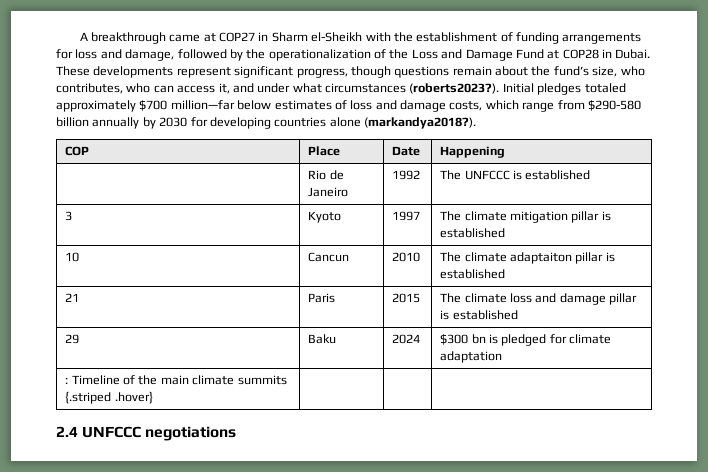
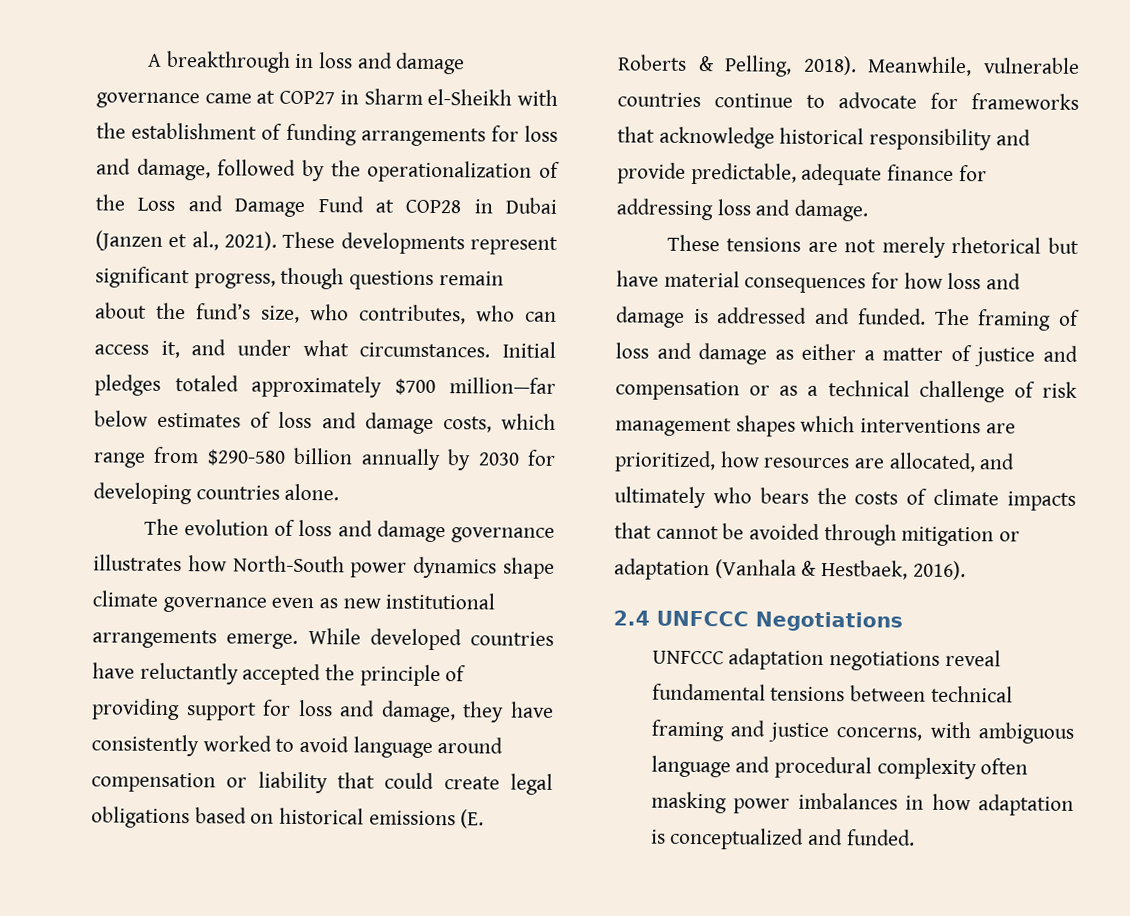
(166, 38) none -> [294,52,466,75] [96,92,200,109] in loss and damage governance
[615,49,651,59] Dubai. -> [505,197,557,214] [95,230,277,251] Dubai (Janzen et al., 2021).
[325,83,500,94] circumstances (roberts2023?). -> [359,342,491,358] circumstances.
[329,117,476,129] [65,146,90,156] [308,146,341,156] [392,146,421,156] [440,146,506,158] [308,170,344,180] [308,187,349,197] [392,170,421,180] [440,170,591,180] [65,211,73,221] [308,211,342,223] [392,211,421,221] [440,211,611,223] [440,228,506,238] [65,252,80,262] [308,252,350,262] [392,252,421,262] [440,252,615,264] [440,269,506,279] [65,293,80,302] [308,293,336,303] [392,293,421,303] [440,293,638,305] [440,310,518,320] [65,334,80,344] [308,334,337,344] [392,334,421,344] [440,334,612,346] [440,351,503,363] [65,375,287,385] [65,391,153,404] [56,426,237,441] alone (markandya2018?). // COP | Place | Date | Happening // | Rio de Janeiro | 1992 | The UNFCCC is established // 3 | Kyoto | 1997 | The climate mitigation pillar is established // 10 | Cancun | 2010 | The climate adaptaiton pillar is established // 21 | Paris | 2015 | The climate loss and damage pillar is established // 29 | Baku | 2024 | $300 bn is pledged for climate adaptation // : Timeline of the main climate summits {.striped .hover} | | | // 2.4 UNFCCC negotiations -> [284,483,340,501] [143,518,555,543] [93,554,555,579] [92,590,496,613] [92,628,554,651] [92,662,467,687] [91,698,554,723] [91,734,504,758] [91,771,553,795] [91,806,485,829] [617,54,1080,77] [617,92,1079,110] [617,126,1031,151] [617,162,987,186] [616,198,869,222] [666,234,1079,258] [616,270,1022,294] [616,306,1080,331] [615,342,1078,367] [615,380,1077,403] [615,415,1016,437] [614,450,1016,473] [614,486,1076,511] [614,522,1021,547] [614,558,966,581] [613,610,903,632] [651,648,1001,671] [651,683,1013,703] [650,719,1074,744] [650,755,1029,780] [650,791,1074,816] [650,827,915,850] alone. // The evolution of loss and damage governance illustrates how North-South power dynamics shape climate governance even as new institutional arrangements emerge. While developed countries have reluctantly accepted the principle of providing support for loss and damage, they have consistently worked to avoid language around compensation or liability that could create legal obligations based on historical emissions (E. Roberts & Pelling, 2018). Meanwhile, vulnerable countries continue to advocate for frameworks that acknowledge historical responsibility and provide predictable, adequate finance for addressing loss and damage. // These tensions are not merely rhetorical but have material consequences for how loss and damage is addressed and funded. The framing of loss and damage as either a matter of justice and compensation or as a technical challenge of risk management shapes which interventions are prioritized, how resources are allocated, and ultimately who bears the costs of climate impacts that cannot be avoided through mitigation or adaptation (Vanhala & Hestbaek, 2016). // 2.4 UNFCCC Negotiations // UNFCCC adaptation negotiations reveal fundamental tensions between technical framing and justice concerns, with ambiguous language and procedural complexity often masking power imbalances in how adaptation is conceptualized and funded.

